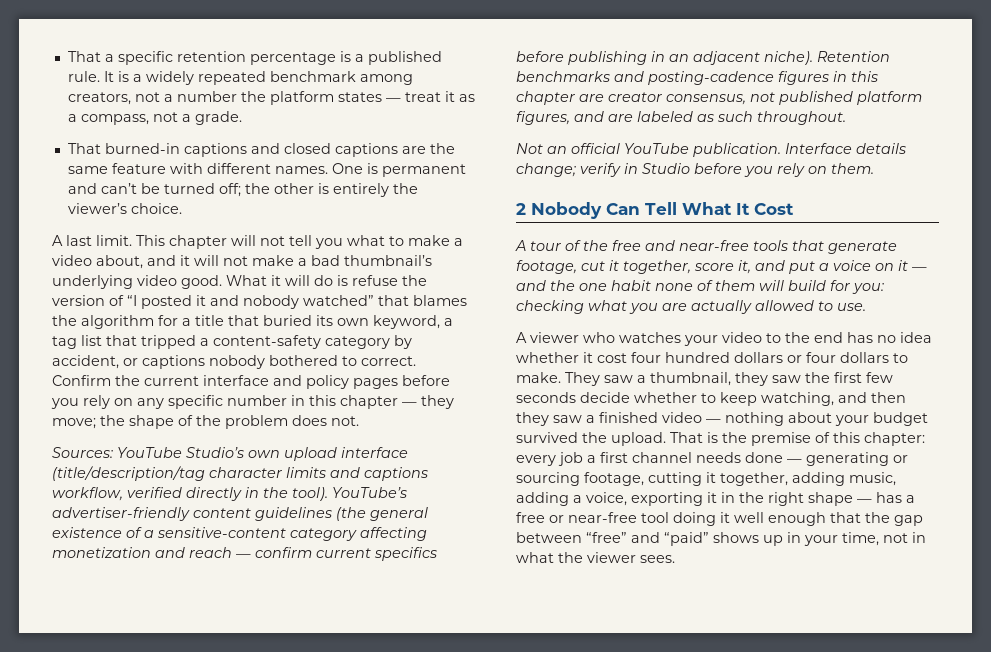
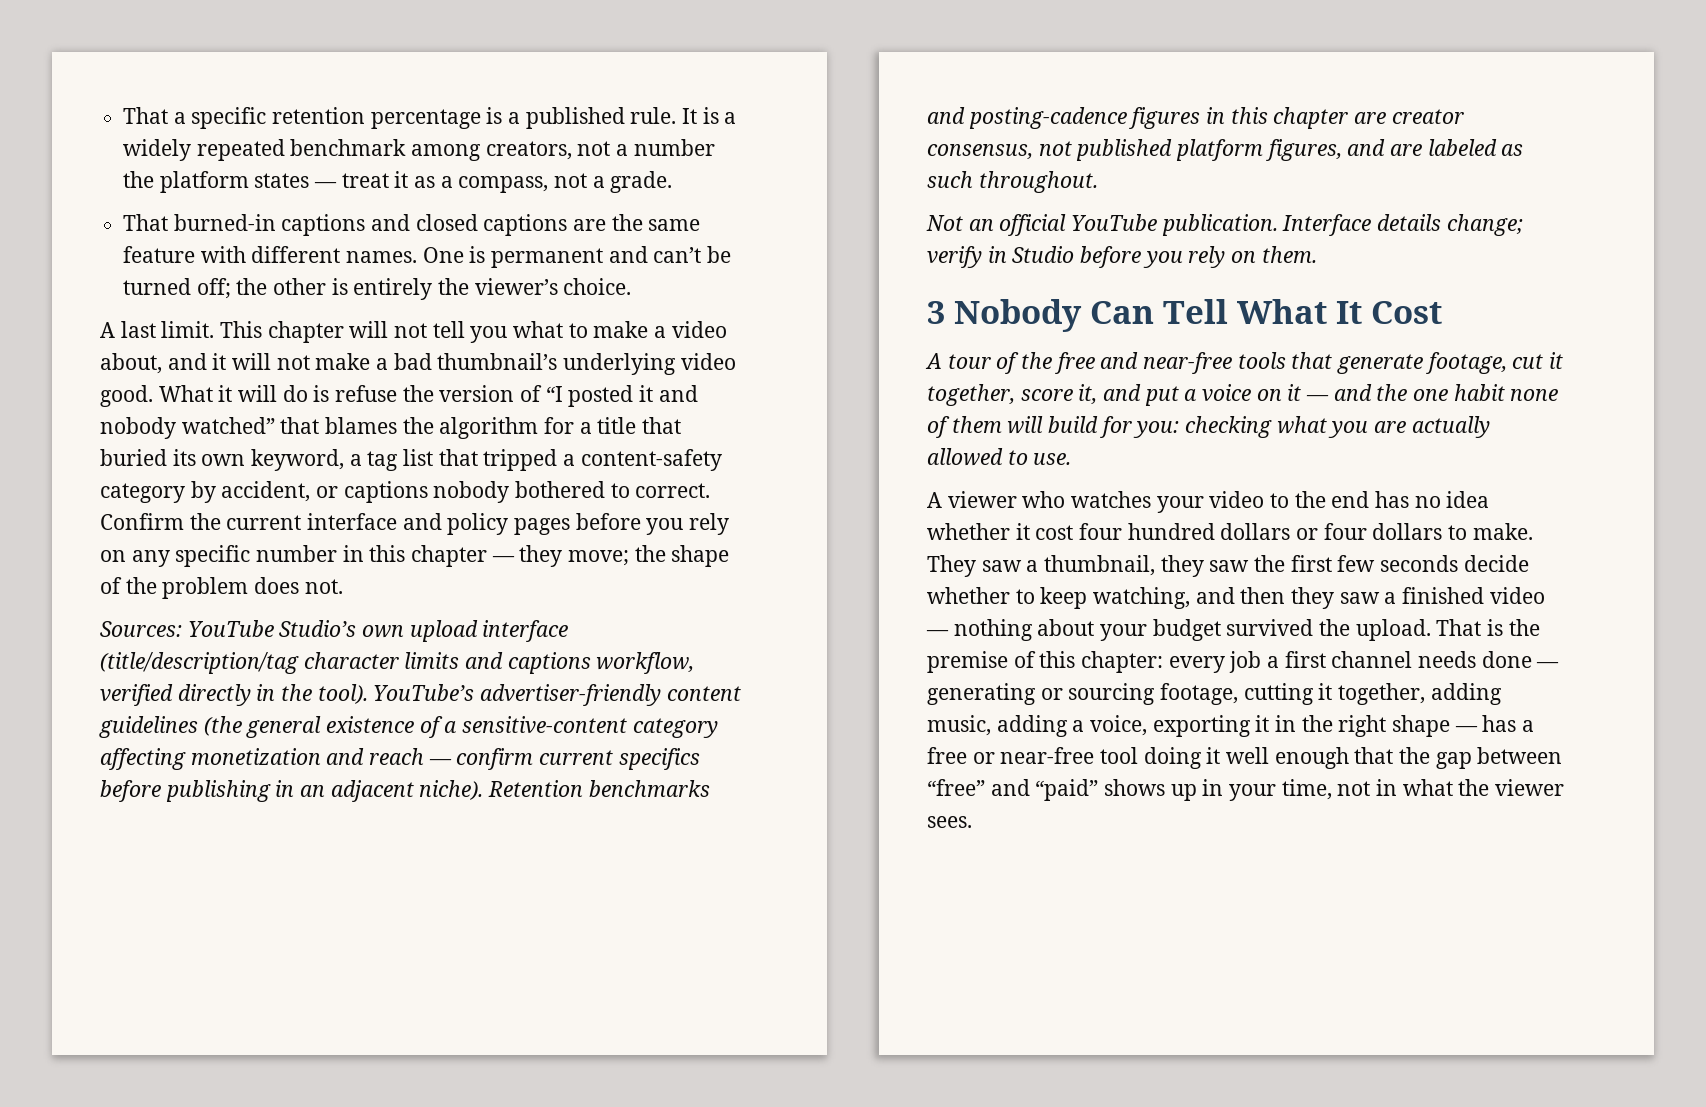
[516,203,526,215] 2 -> [927,301,945,324] 3

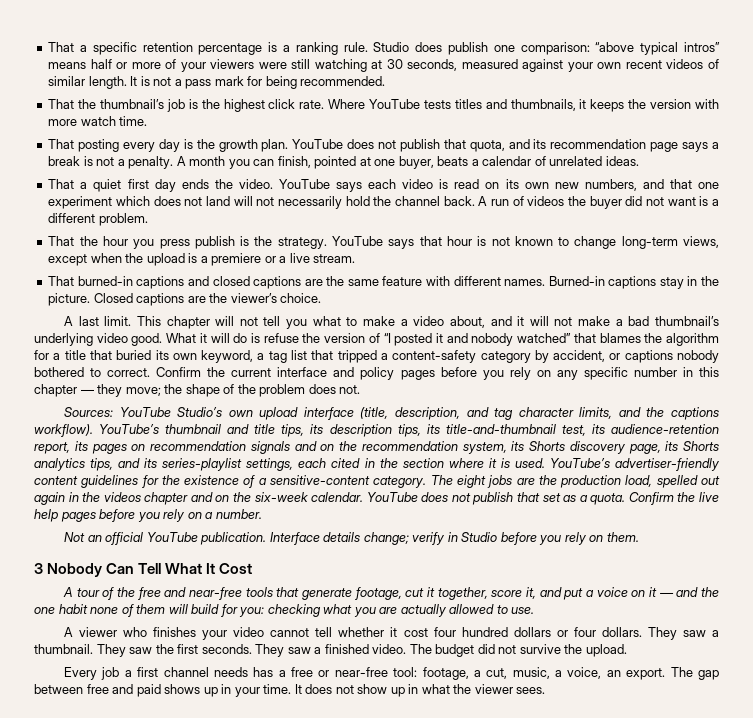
[525,107,737,129] [123,139,715,161] [123,171,673,193] published rule. It is a widely repeated benchmark among creators, not a number the platform states — treat it as a compass, not a grade. -> [295,42,721,55] [48,59,719,72] [48,76,386,89] [48,99,720,112] [48,116,148,126] [48,139,720,152] [48,156,639,169] [48,179,719,192] [48,196,719,209] [48,213,148,226] [48,236,719,249] [48,253,356,266] ranking rule. Studio does publish one comparison: “above typical intros” means half or more of your viewers were still watching at 30 seconds, measured against your own recent videos of similar length. It is not a pass mark for being recommended. // That the thumbnail’s job is the highest click rate. Where YouTube tests titles and thumbnails, it keeps the version with more watch time. // That posting every day is the growth plan. YouTube does not publish that quota, and its recommendation page says a break is not a penalty. A month you can finish, pointed at one buyer, beats a calendar of unrelated ideas. // That a quiet first day ends the video. YouTube says each video is read on its own new numbers, and that one experiment which does not land will not necessarily hold the channel back. A run of videos the buyer did not want is a different problem. // That the hour you press publish is the strategy. YouTube says that hour is not known to change long-term views, except when the upload is a premiere or a live stream.
[422,246,732,268] [123,278,433,300] One is permanent and can’t be turned off; the other is entirely -> [548,276,720,289] [48,293,206,306] Burned-in captions stay in the picture. Closed captions are
[100,652,695,674] [100,684,368,706] (title/description/tag character limits and captions workflow, verified directly in the tool). -> [360,407,720,420] [34,424,720,437] [34,441,719,454] [34,458,545,471] (title, description, and tag character limits, and the captions workflow). YouTube’s thumbnail and title tips, its description tips, its title-and-thumbnail test, its audience-retention report, its pages on recommendation signals and on the recommendation system, its Shorts discovery page, its Shorts analytics tips, and its series-playlist settings, each cited in the section where it is used.
[203,716,322,738] (the general -> [141,475,180,488] for the
[632,718,718,738] [100,748,700,770] [100,780,710,802] [927,107,1464,129] [927,139,1524,161] [927,171,1098,193] category affecting monetization and reach — confirm current specifics before publishing in an adjacent niche). Retention benchmarks and posting-cadence figures in this chapter are creator consensus, not published platform figures, and are labeled as such throughout. -> [373,475,720,488] [34,492,719,505] [34,509,262,522] category. The eight jobs are the production load, spelled out again in the videos chapter and on the six-week calendar. YouTube does not publish that set as a quota. Confirm the live help pages before you rely on a number.
[1071,491,1152,508] watches -> [153,627,197,637] finishes
[1270,491,1490,508] to the end has no idea -> [270,627,333,637] cannot tell
[1372,523,1533,540] [927,555,1204,577] dollars to make. They saw a thumbnail, they -> [601,627,720,640] [34,644,126,657] dollars. They saw a thumbnail. They
[1337,555,1529,572] [927,587,1545,609] [926,619,1540,641] [927,651,1225,673] few seconds decide whether to keep watching, and then they saw a finished video — nothing about your budget survived the upload. That is the premise of this chapter: every -> [201,644,627,657] [64,667,98,680] seconds. They saw a finished video. The budget did not survive the upload. // Every
[1481,651,1560,668] [927,683,1502,705] [927,715,1478,737] done — generating or sourcing footage, cutting it together, adding music, adding a voice, exporting it in the right shape — -> (248, 672) none
[1100,747,1563,769] [927,779,1371,801] tool doing it well enough that the gap between “free” and “paid” shows up in your time, not -> [393,667,719,680] [34,684,405,697] tool: footage, a cut, music, a voice, an export. The gap between free and paid shows up in your time. It does not show up

